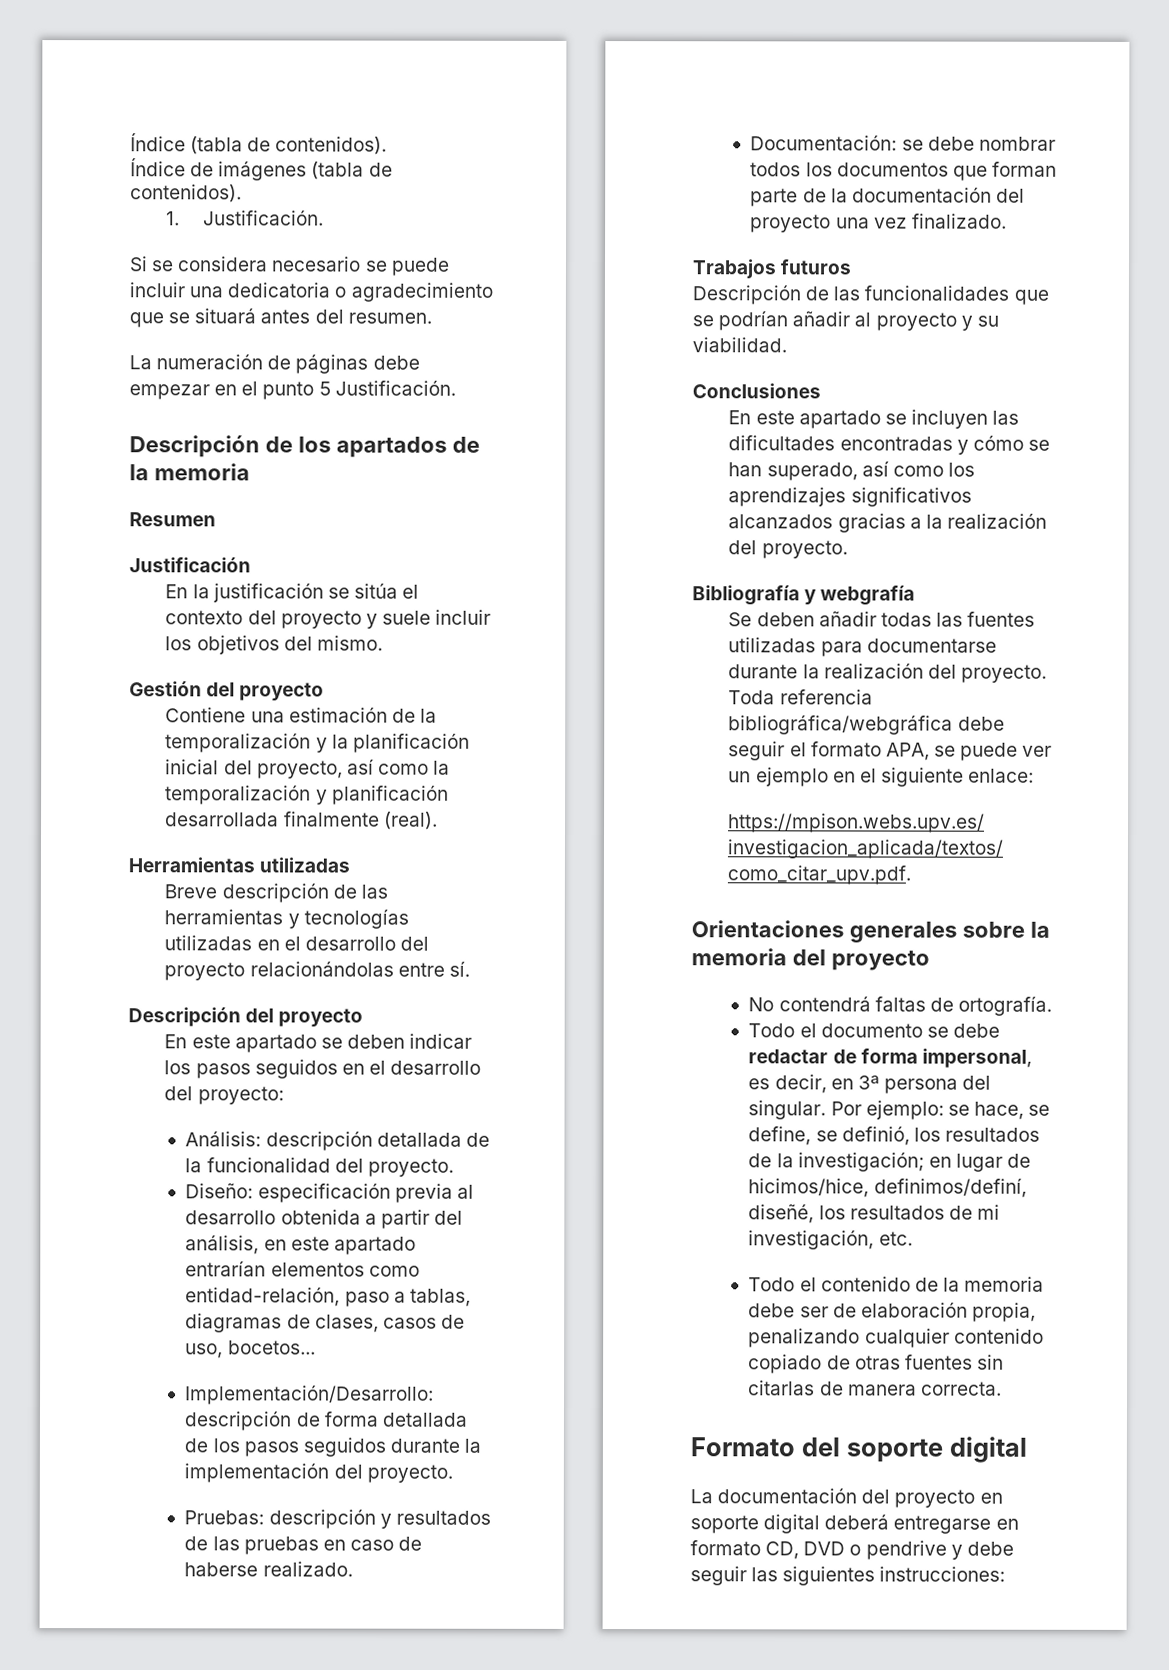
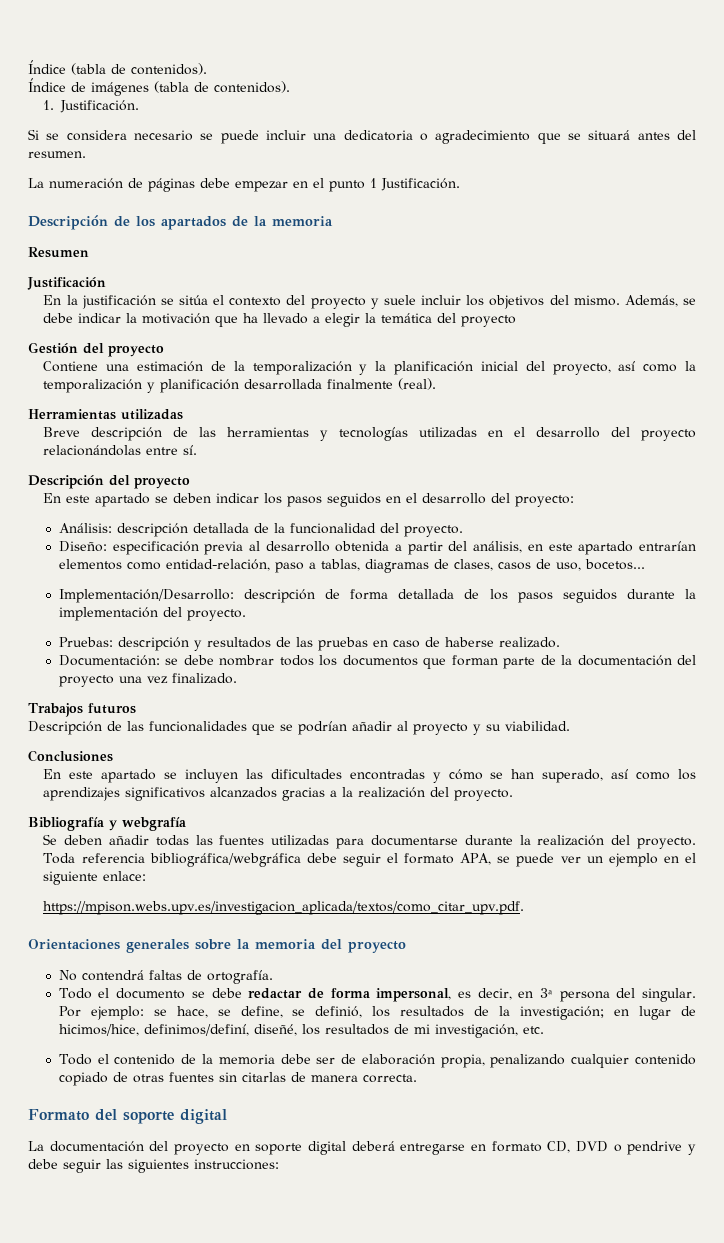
[318,381,331,396] 5 -> [370,178,377,188] 1
(383, 643) none -> [624,295,696,307] [43,313,517,327] Además, se debe indicar la motivación que ha llevado a elegir la temática del proyecto

